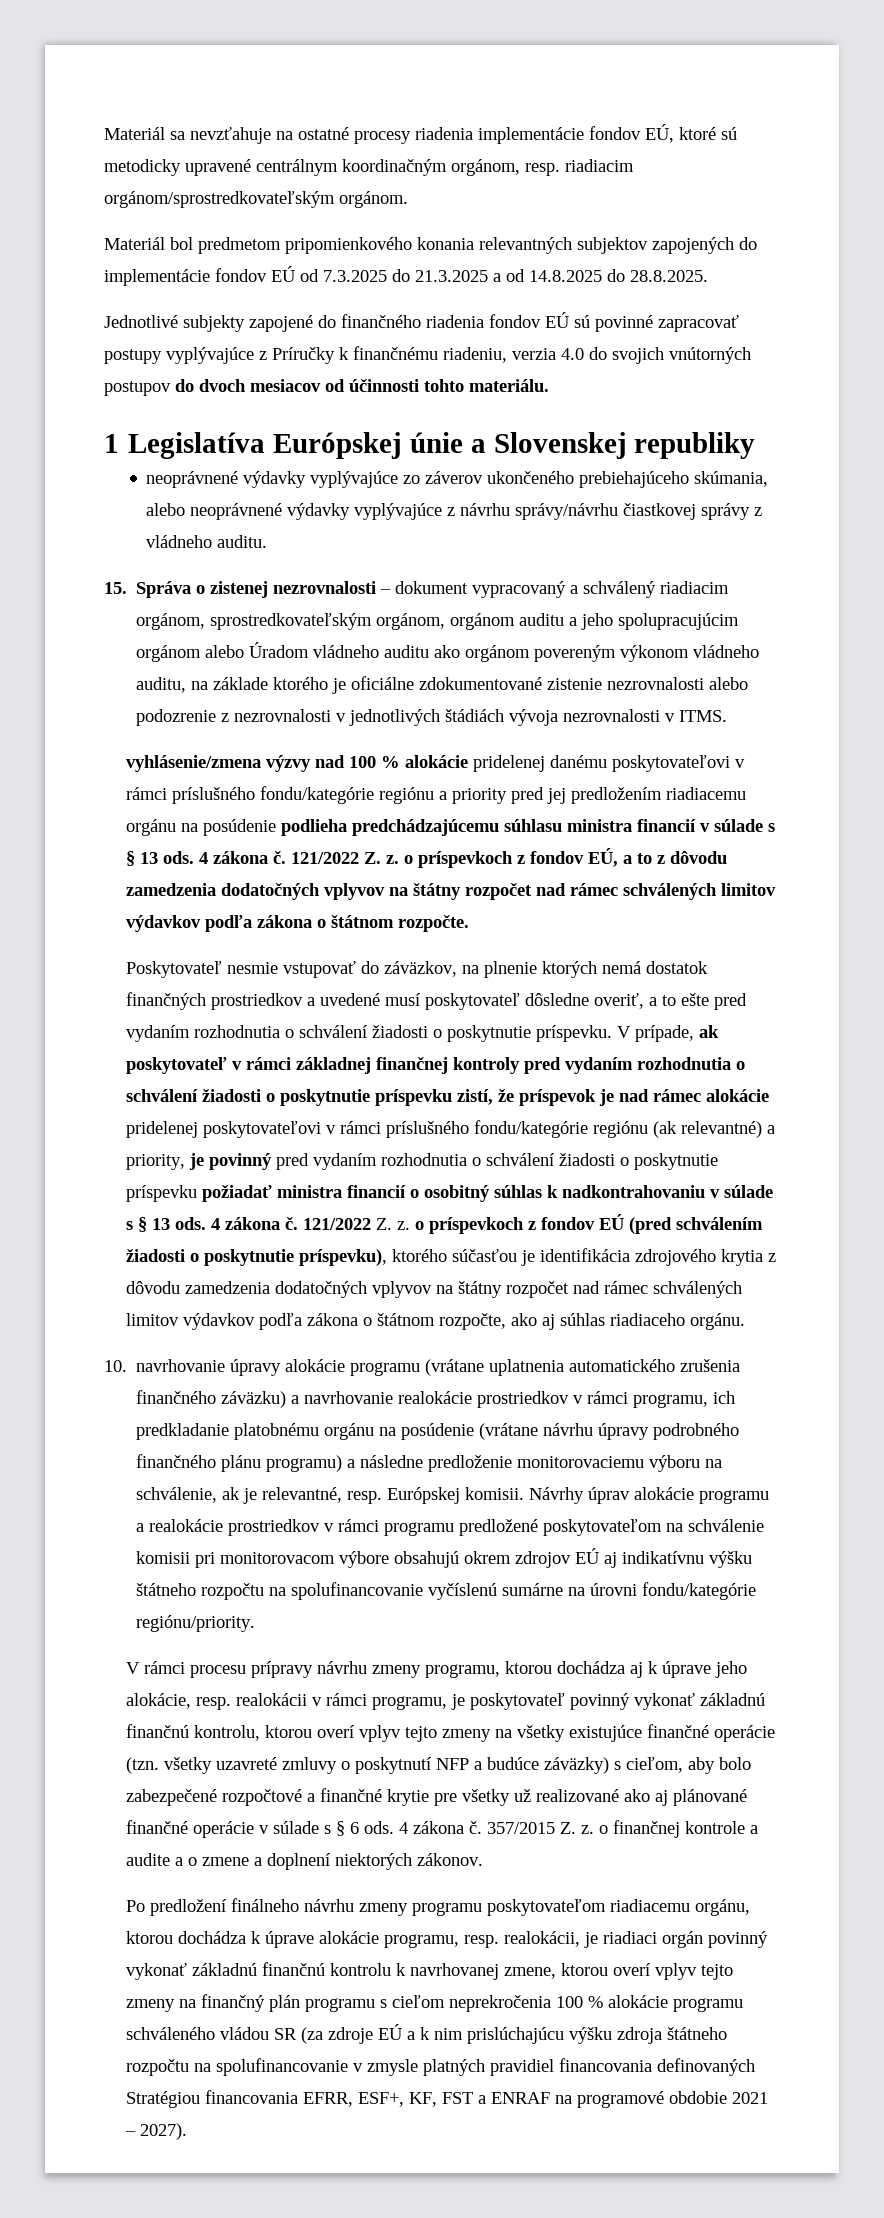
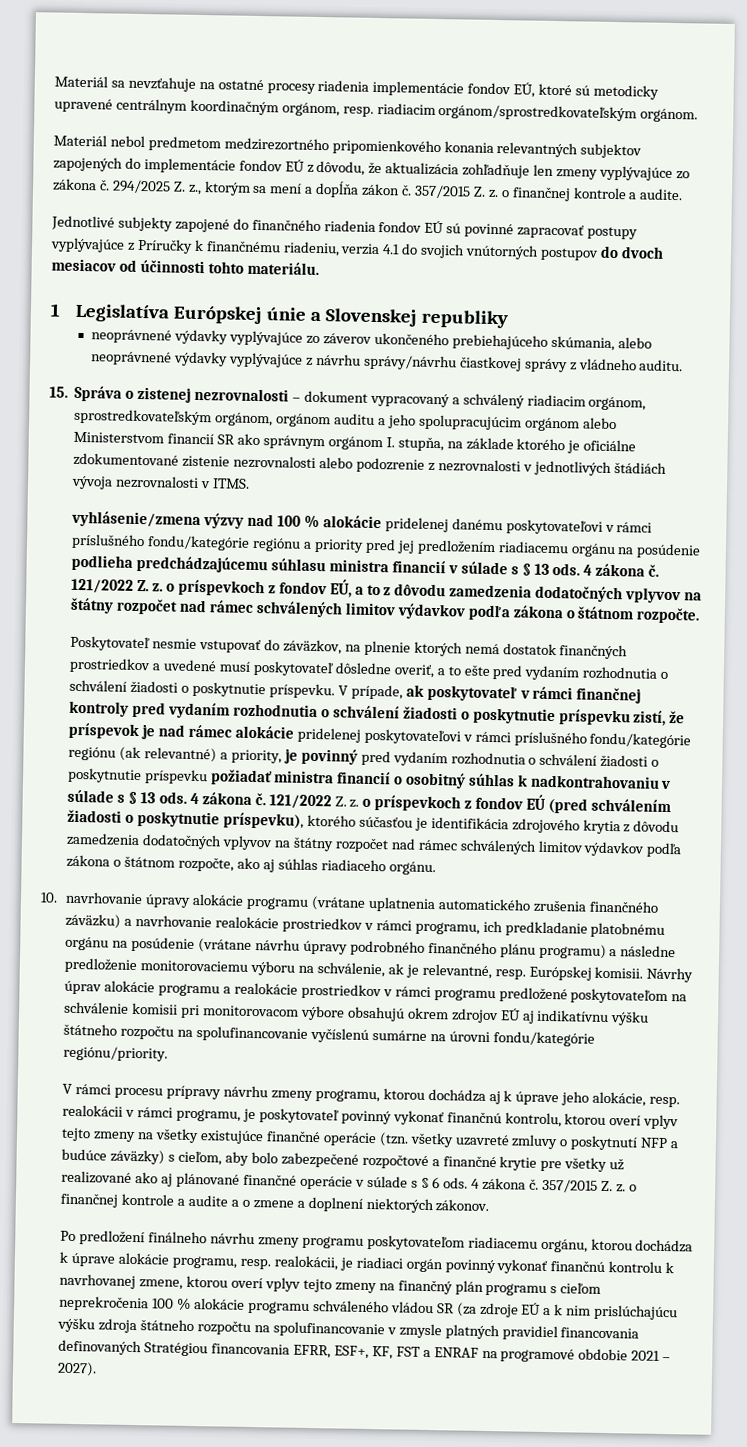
[170,237,281,254] bol predmetom -> [109,135,329,152] nebol predmetom medzirezortného
[300,269,708,282] od 7.3.2025 do 21.3.2025 a od 14.8.2025 do 28.8.2025. -> [306,160,690,181] [52,178,684,202] z dôvodu, že aktualizácia zohľadňuje len zmeny vyplývajúce zo zákona č. 294/2025 Z. z., ktorým sa mení a dopĺňa zákon č. 357/2015 Z. z. o finančnej kontrole a audite.
[561,348,584,360] 4.0 -> [382,244,401,255] 4.1
[249,642,760,662] [136,677,187,693] Úradom vládneho auditu ako orgánom povereným výkonom vládneho auditu, -> [73,431,444,452] Ministerstvom financií SR ako správnym orgánom I. stupňa,
[296,1057,372,1074] základnej -> (574, 693) none
[700,1693,766,1706] základnú -> (444, 1118) none
[192,1963,258,1976] základnú -> (548, 1267) none

